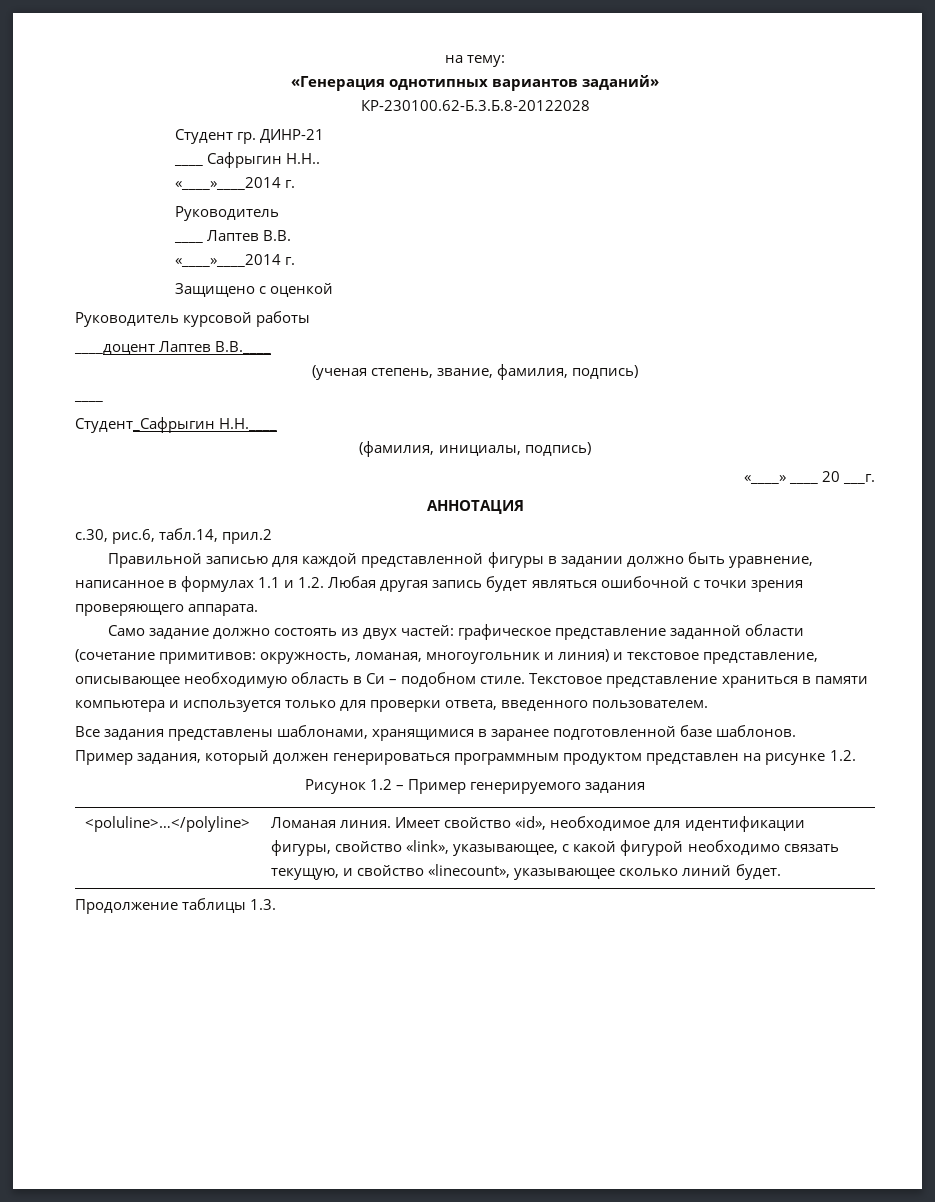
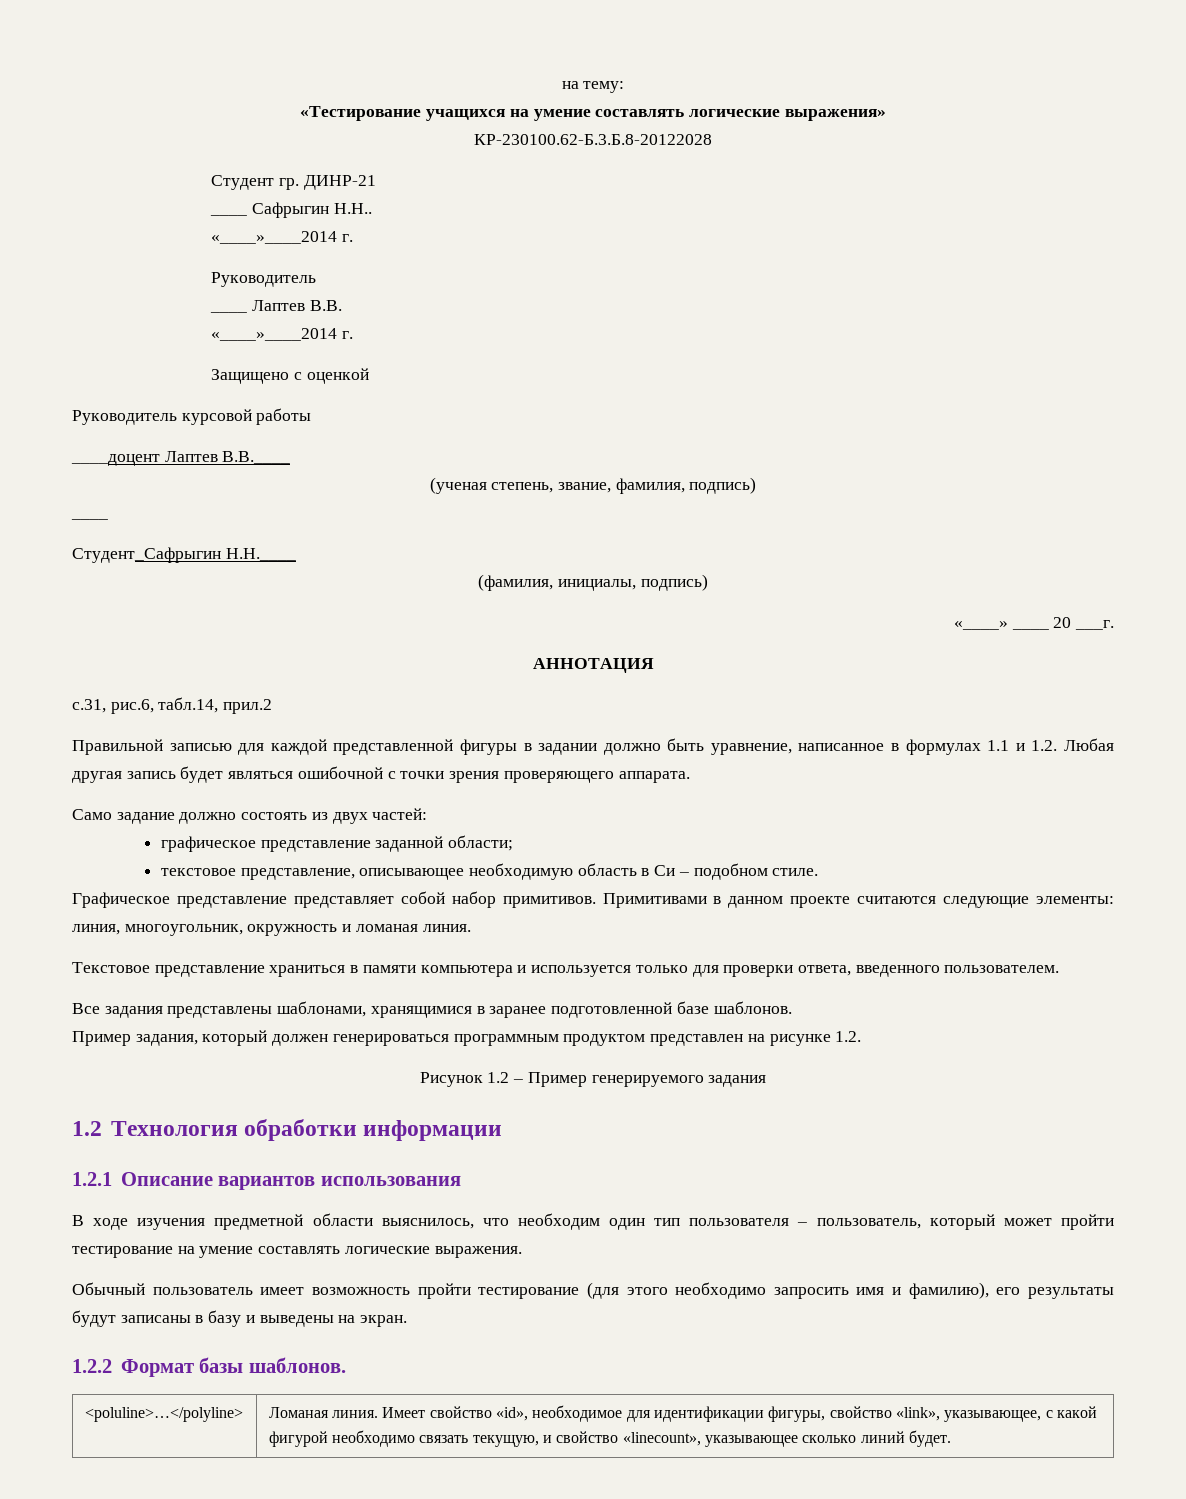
[290,75,660,91] «Генерация однотипных вариантов заданий» -> [300,106,886,121] «Тестирование учащихся на умение составлять логические выражения»
[75,529,108,542] с.30, -> [72,699,106,713] с.31,
(454, 630) none -> (428, 814) //
[744,624,804,636] [75,649,624,664] области (сочетание примитивов: окружность, ломаная, многоугольник и линия) и -> [447,835,513,851] области; //
(526, 680) none -> [72,891,1114,908] [72,924,471,936] // Графическое представление представляет собой набор примитивов. Примитивами в данном проекте считаются следующие элементы: линия, многоугольник, окружность и ломаная линия. //
(646, 787) none -> [72,1119,503,1141] [72,1172,461,1190] [72,1213,1114,1230] [72,1246,522,1258] [72,1282,1114,1299] [72,1310,408,1327] [72,1357,346,1377] // 1.2 Технология обработки информации // 1.2.1 Описание вариантов использования // В ходе изучения предметной области выяснилось, что необходим один тип пользователя – пользователь, который может пройти тестирование на умение составлять логические выражения. // Обычный пользователь имеет возможность пройти тестирование (для этого необходимо запросить имя и фамилию), его результаты будут записаны в базу и выведены на экран. // 1.2.2 Формат базы шаблонов.
[75,898,277,914] // Продолжение таблицы 1.3. -> (951, 1438) none

